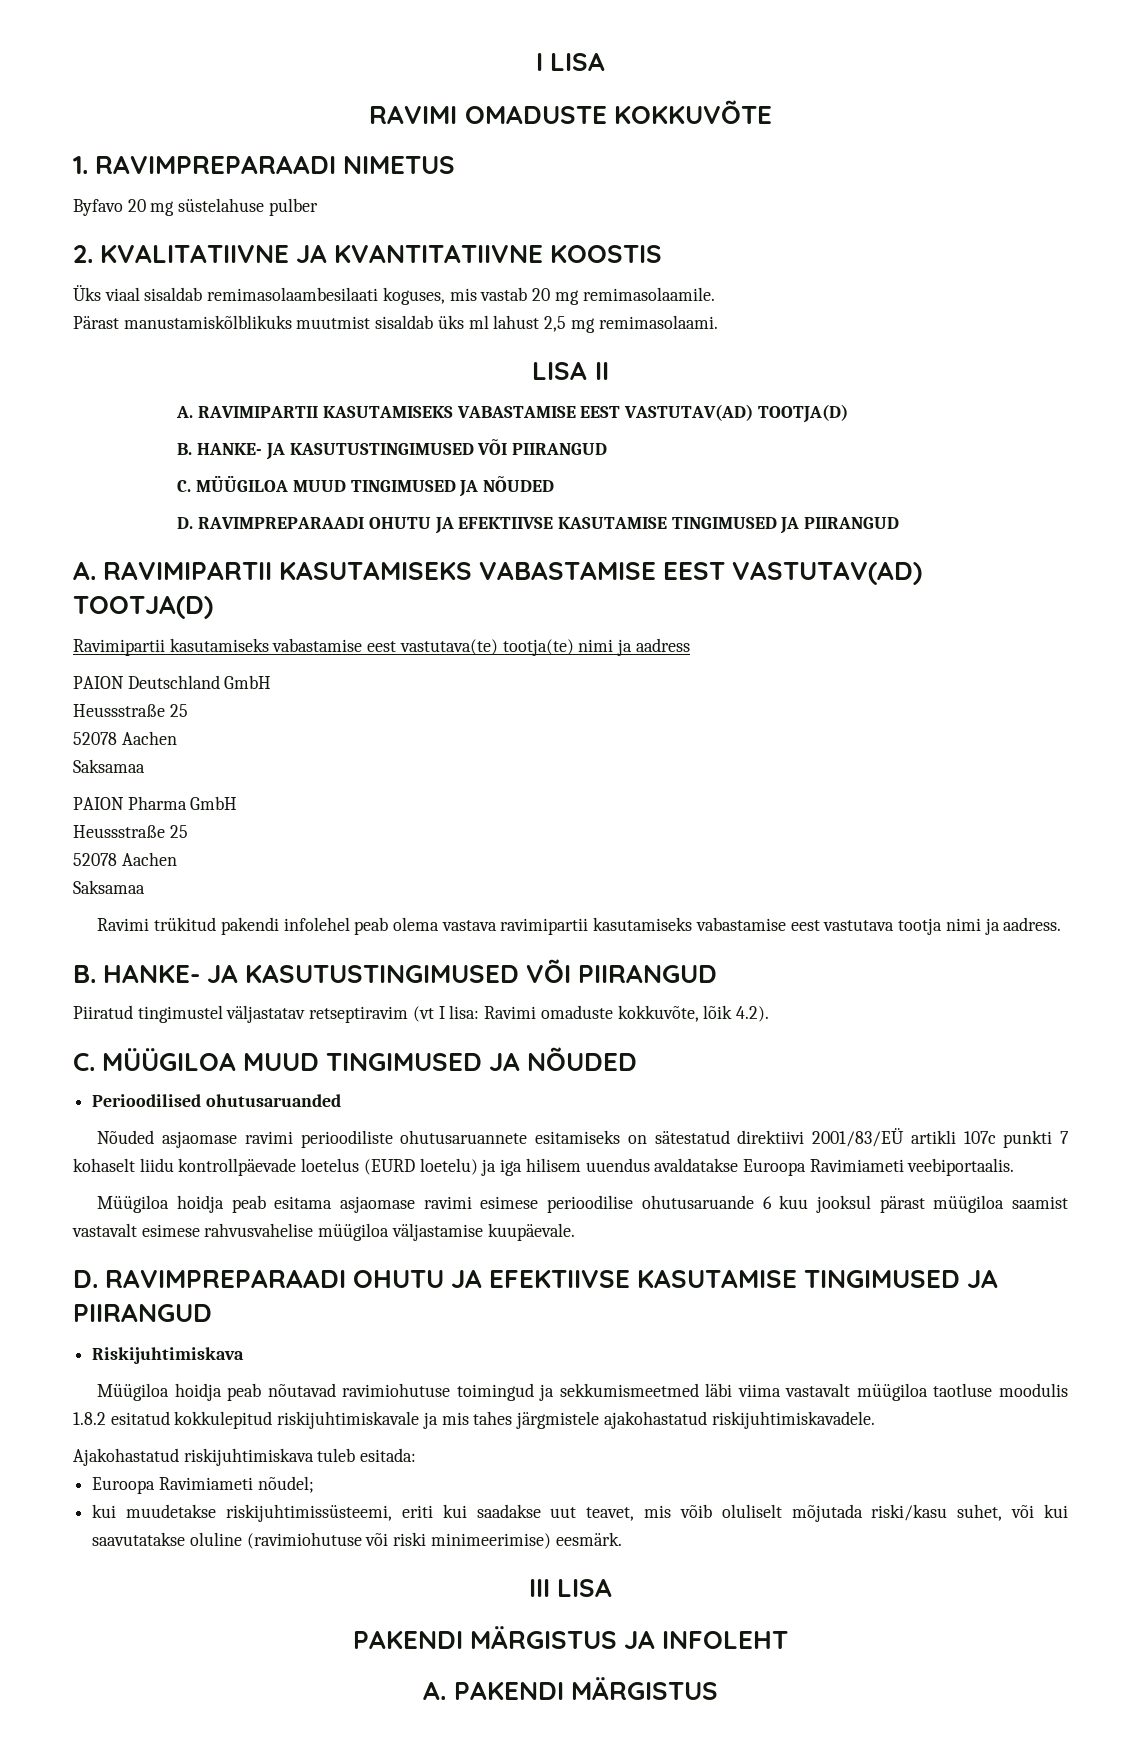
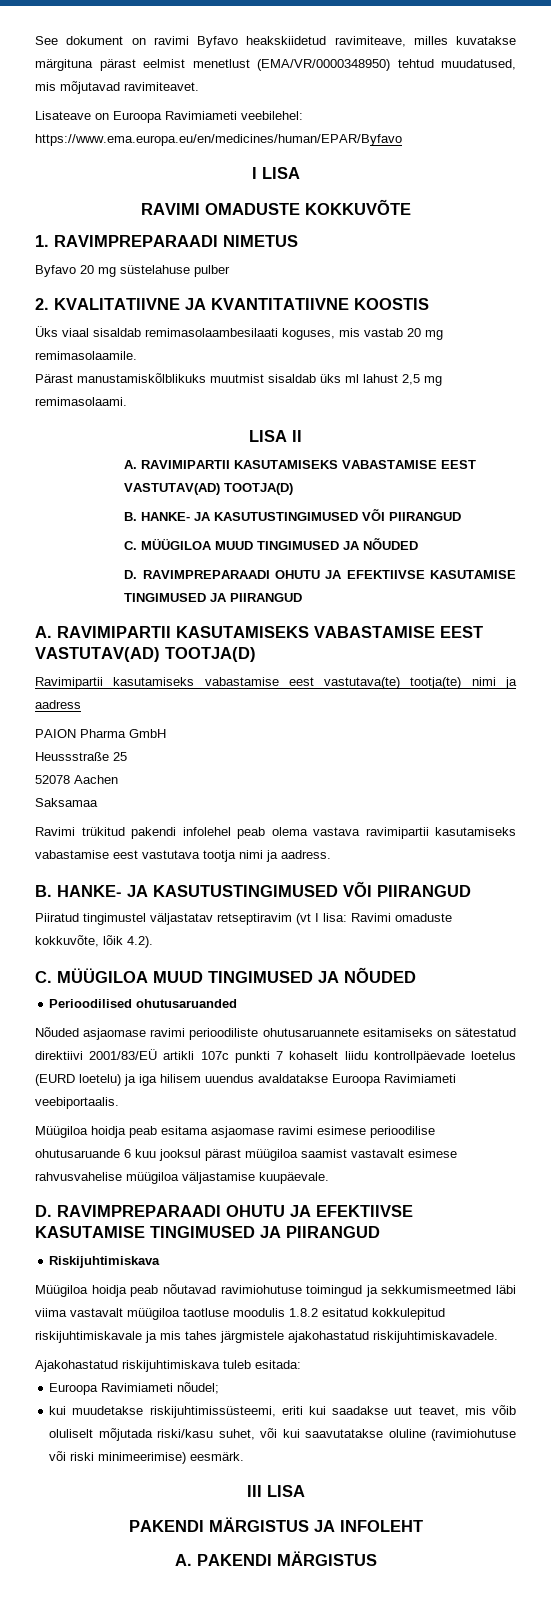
(535, 62) none -> [35,36,516,48] [35,59,516,71] [35,81,199,94] [35,111,303,123] [35,134,402,146] See dokument on ravimi Byfavo heakskiidetud ravimiteave, milles kuvatakse märgituna pärast eelmist menetlust (EMA/VR/0000348950) tehtud muudatused, mis mõjutavad ravimiteavet. // Lisateave on Euroopa Ravimiameti veebilehel: https://www.ema.europa.eu/en/medicines/human/EPAR/Byfavo //
[73,675,272,689] [73,704,188,717] [73,731,177,745] [73,759,145,773] // PAION Deutschland GmbH // Heussstraße 25 // 52078 Aachen // Saksamaa -> (81, 704) none

